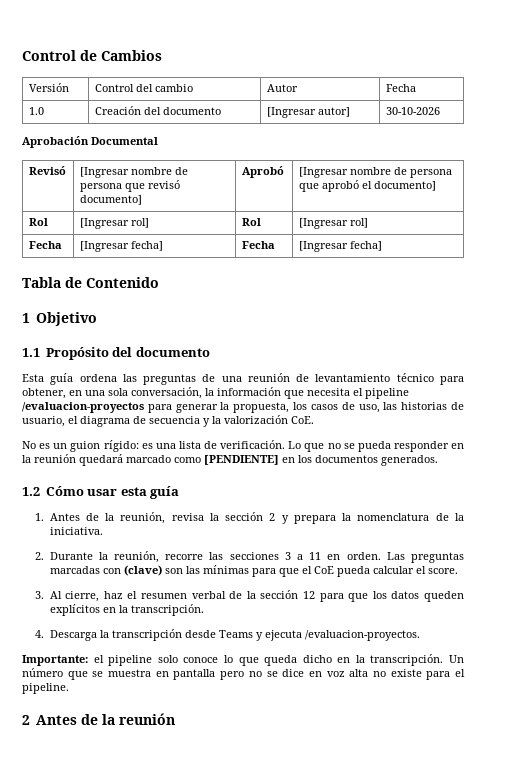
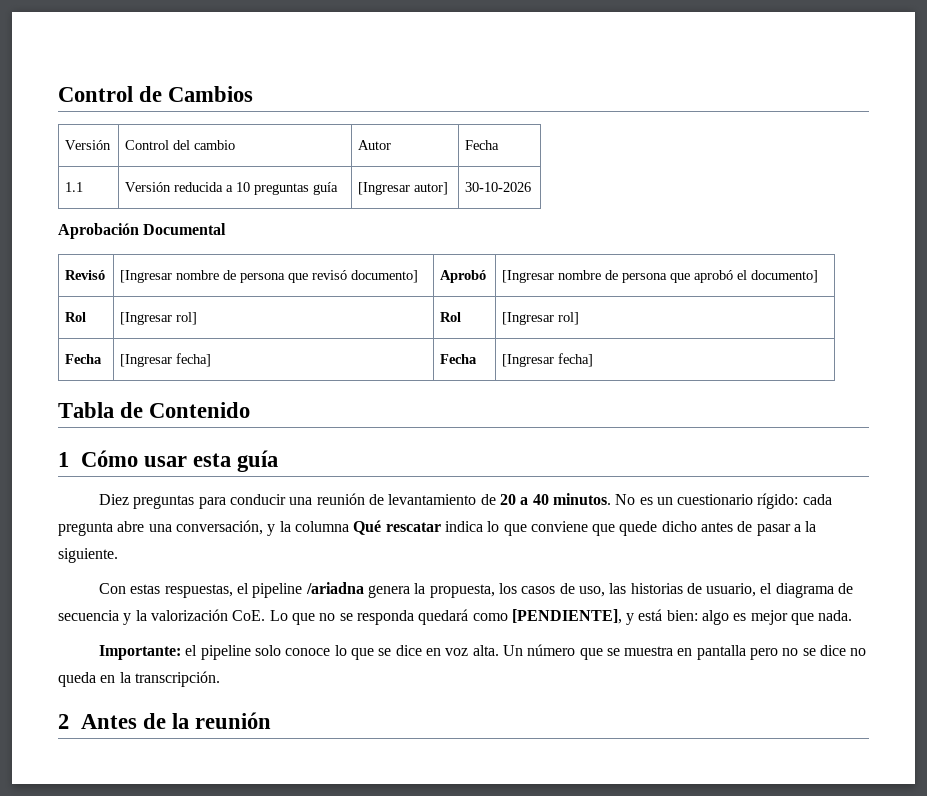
[28,107,44,115] [94,106,221,115] 1.0 | Creación del documento -> [65,182,84,192] [125,182,339,195] 1.1 | Versión reducida a 10 preguntas guía
[35,312,97,326] [22,347,210,360] [22,373,464,385] [22,387,409,399] [22,402,218,413] Objetivo // 1.1 Propósito del documento // Esta guía ordena las preguntas de una reunión de levantamiento técnico para obtener, en una sola conversación, la información que necesita el pipeline /evaluacion-proyectos para generar -> [81,450,279,472] [99,493,832,509] [58,520,817,536] [58,548,118,563] [99,582,410,598] Cómo usar esta guía // Diez preguntas para conducir una reunión de levantamiento de 20 a 40 minutos. No es un cuestionario rígido: cada pregunta abre una conversación, y la columna Qué rescatar indica lo que conviene que quede dicho antes de pasar a la siguiente. // Con estas respuestas, el pipeline /ariadna genera
[22,440,464,452] [22,454,438,466] [22,486,180,499] [34,512,464,524] [49,527,103,535] [34,551,465,563] [49,565,458,577] [34,590,465,602] [49,604,204,616] [34,629,420,641] // No es un guion rígido: es una lista de verificación. Lo que no se pueda responder en la reunión quedará marcado como [PENDIENTE] en los documentos generados. // 1.2 Cómo usar esta guía // 1. Antes de la reunión, revisa la sección 2 y prepara la nomenclatura de la iniciativa. // 2. Durante la reunión, recorre las secciones 3 a 11 en orden. Las preguntas marcadas con (clave) son las mínimas para que el CoE pueda calcular el score. // 3. Al cierre, haz el resumen verbal de la sección 12 para que los datos queden explícitos en la transcripción. // 4. Descarga la transcripción desde Teams y ejecuta /evaluacion-proyectos. -> [269,609,853,625] Lo que no se responda quedará como [PENDIENTE], y está bien: algo es mejor que nada.
[264,654,444,666] queda dicho en la transcripción. -> [378,645,499,656] se dice en voz alta.
[308,669,465,680] [22,683,69,694] en voz alta no existe para el pipeline. -> [850,648,867,656] [58,671,220,687] no queda en la transcripción.

